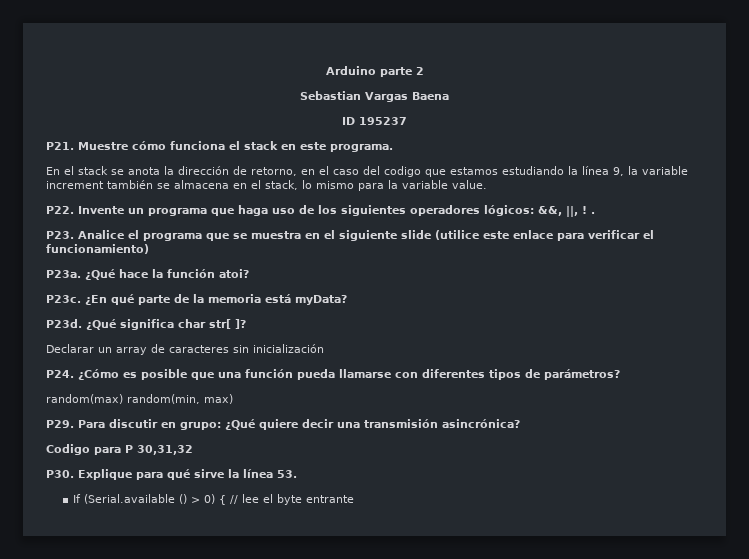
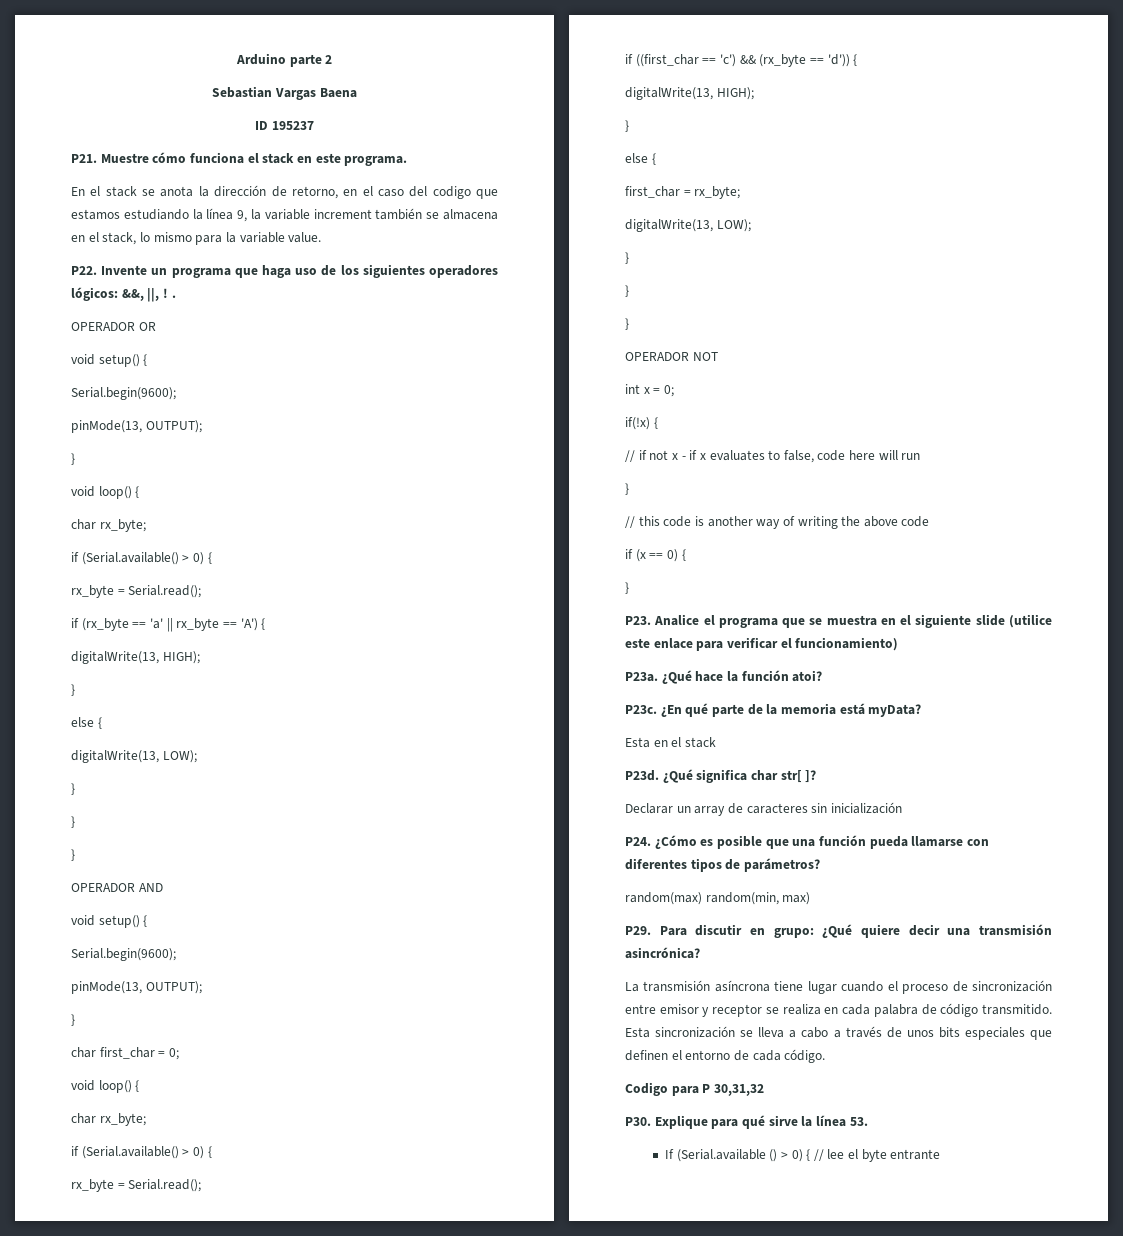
(595, 213) none -> [71,322,156,331] [71,354,148,367] [71,387,176,400] [71,420,202,433] [71,453,75,465] [71,486,140,499] [71,519,146,532] [71,552,212,565] [71,585,202,598] [71,618,266,632] [71,651,200,664] [71,684,75,696] [71,717,102,729] [71,750,197,763] [71,783,75,795] [71,816,75,828] [71,849,75,861] [71,883,163,892] [71,915,148,928] [71,948,176,961] [71,981,202,994] [71,1014,75,1026] [71,1047,179,1060] [71,1080,140,1093] [71,1113,146,1126] [71,1146,212,1159] [71,1179,202,1192] [625,54,858,67] [625,87,754,100] [625,120,629,132] [625,153,656,165] [625,186,741,199] [625,219,751,232] [625,252,629,264] [625,285,629,297] [625,318,629,330] [625,352,718,361] [625,384,674,397] [625,417,658,430] [625,450,921,463] [625,483,629,495] [625,516,930,529] [625,549,686,562] [625,582,629,594] // OPERADOR OR // void setup() { // Serial.begin(9600); // pinMode(13, OUTPUT); // } // void loop() { // char rx_byte; // if (Serial.available() > 0) { // rx_byte = Serial.read(); // if (rx_byte == 'a' || rx_byte == 'A') { // digitalWrite(13, HIGH); // } // else { // digitalWrite(13, LOW); // } // } // } // OPERADOR AND // void setup() { // Serial.begin(9600); // pinMode(13, OUTPUT); // } // char first_char = 0; // void loop() { // char rx_byte; // if (Serial.available() > 0) { // rx_byte = Serial.read(); // if ((first_char == 'c') && (rx_byte == 'd')) { // digitalWrite(13, HIGH); // } // else { // first_char = rx_byte; // digitalWrite(13, LOW); // } // } // } // OPERADOR NOT // int x = 0; // if(!x) { // // if not x - if x evaluates to false, code here will run // } // // this code is another way of writing the above code // if (x == 0) { // }
(347, 300) none -> [625,737,716,748] // Esta en el stack
(520, 423) none -> [625,980,1052,994] [625,1003,1052,1017] [625,1026,1052,1040] [625,1049,826,1063] // La transmisión asíncrona tiene lugar cuando el proceso de sincronización entre emisor y receptor se realiza en cada palabra de código transmitido. Esta sincronización se lleva a cabo a través de unos bits especiales que definen el entorno de cada código.

